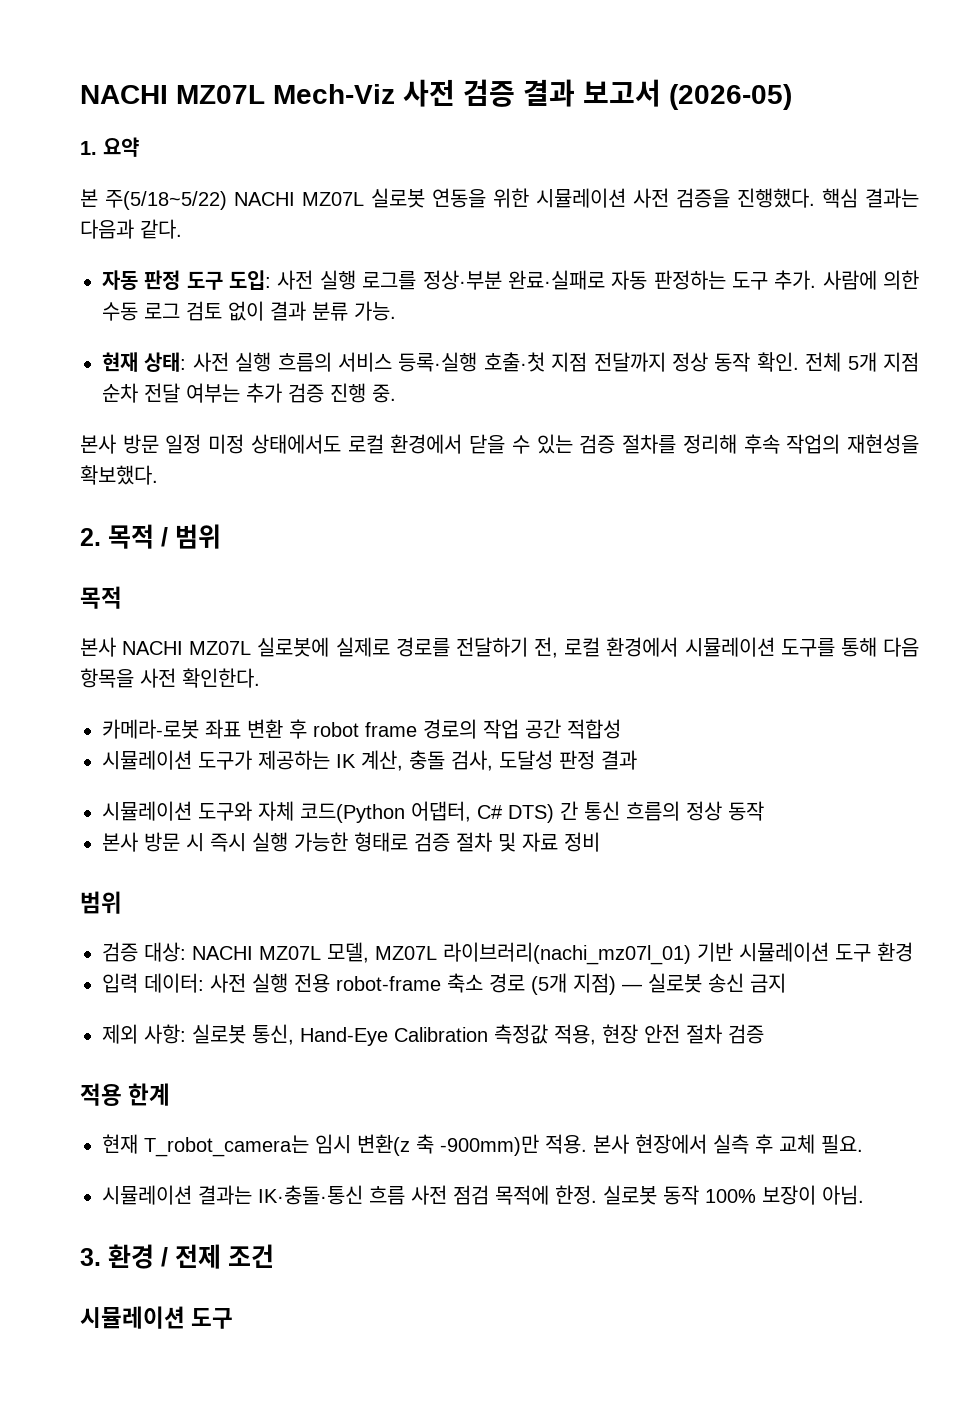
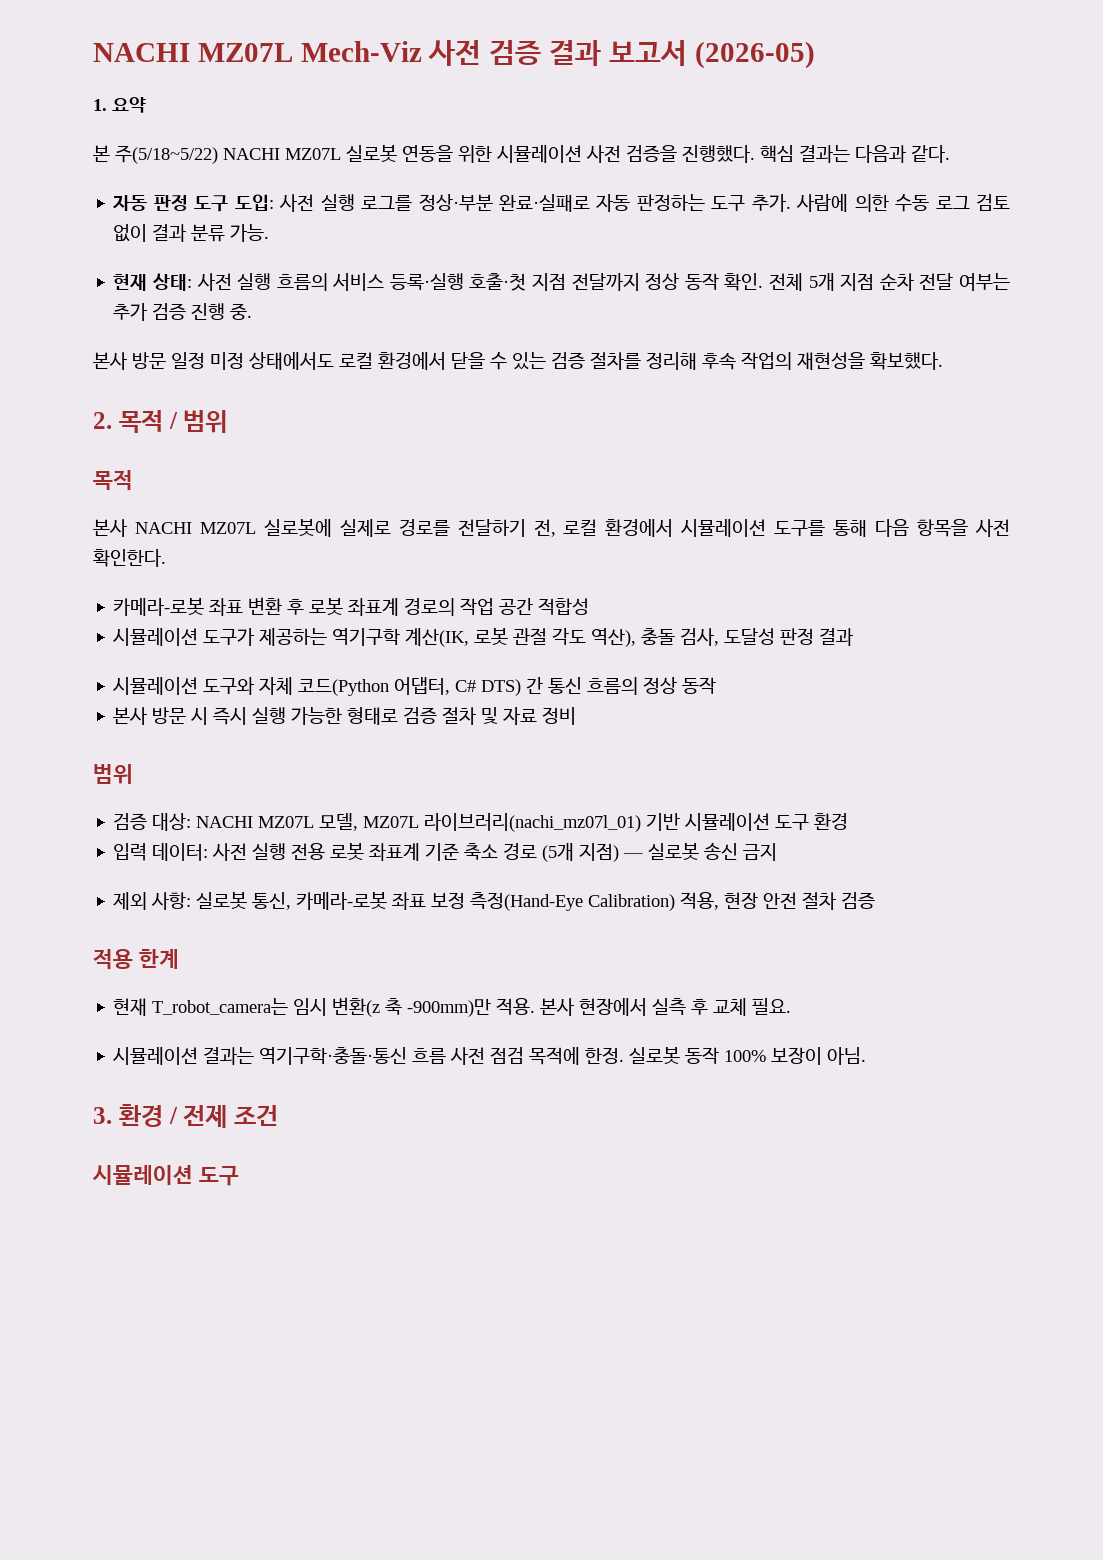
[313,722,417,737] robot frame -> [309,597,400,616] 로봇 좌표계
[336,750,403,771] IK 계산, -> [332,627,637,647] 역기구학 계산(IK, 로봇 관절 각도 역산),
[336,976,441,991] robot-frame -> [330,842,460,861] 로봇 좌표계 기준
[300,1024,548,1046] Hand-Eye Calibration 측정값 -> [296,891,676,911] 카메라-로봇 좌표 보정 측정(Hand-Eye Calibration)
[258,1185,363,1205] IK·충돌·통신 -> [259,1047,408,1065] 역기구학·충돌·통신

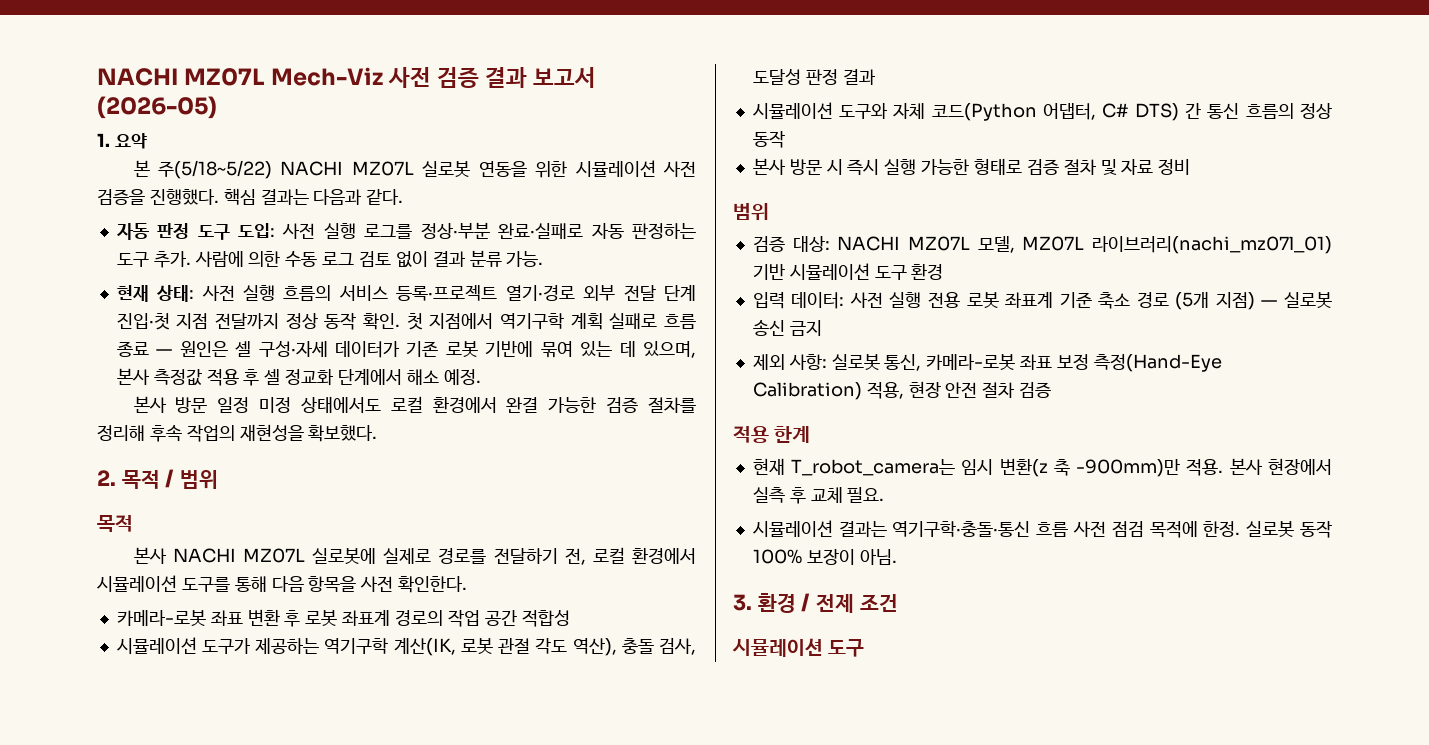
[389,273,527,291] 등록·실행 호출·첫 -> [396,284,696,301] [116,313,170,330] 등록·프로젝트 열기·경로 외부 전달 단계 진입·첫
[769,273,1011,291] [113,303,253,321] 전체 5개 지점 순차 전달 여부는 추가 검증 진행 중. -> [406,312,696,330] [116,341,697,358] [116,368,481,386] 첫 지점에서 역기구학 계획 실패로 흐름 종료 — 원인은 셀 구성·자세 데이터가 기존 로봇 기반에 묶여 있는 데 있으며, 본사 측정값 적용 후 셀 정교화 단계에서 해소 예정.
[451,352,546,370] 닫을 수 있는 -> [506,397,597,413] 완결 가능한

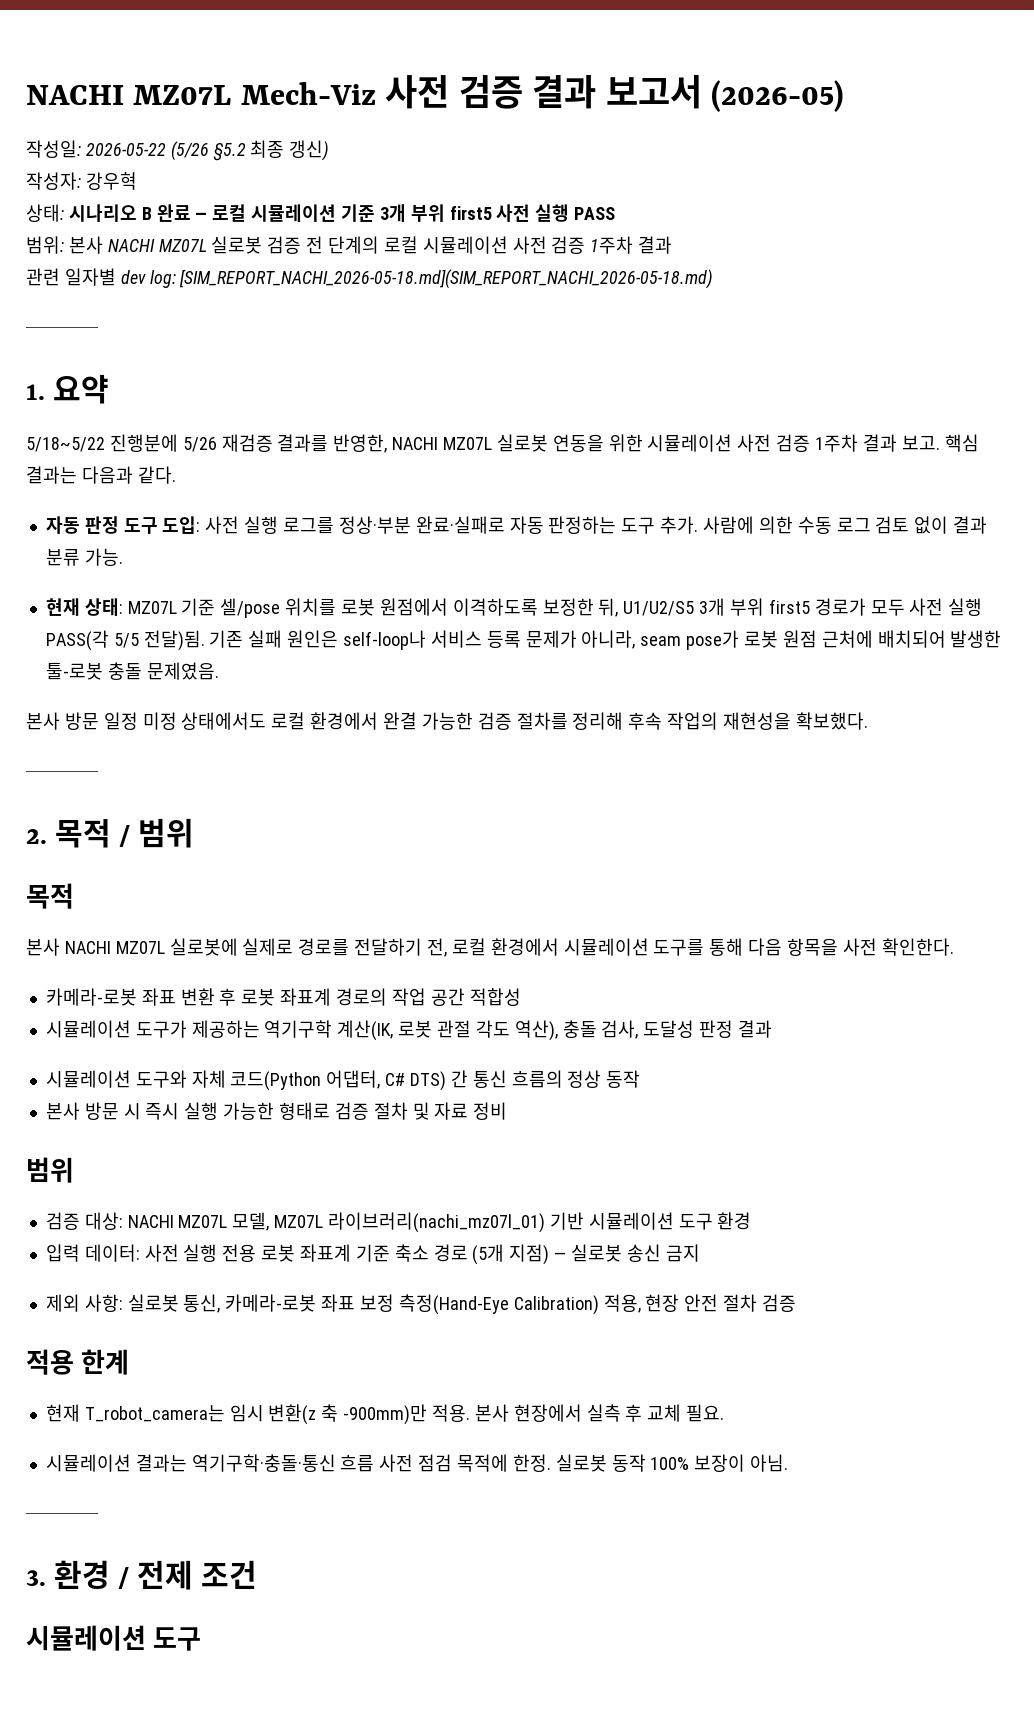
[97,133,147,149] [133,160,272,179] 1. 요약 // 본 주(5/18~5/22) -> [26,140,330,161] [26,172,137,190] [26,204,616,222] [26,236,673,254] [26,268,714,289] [26,327,98,334] [26,374,110,404] [26,434,388,453] 작성일: 2026-05-22 (5/26 §5.2 최종 갱신) // 작성자: 강우혁 // 상태: 시나리오 B 완료 — 로컬 시뮬레이션 기준 3개 부위 first5 사전 실행 PASS // 범위: 본사 NACHI MZ07L 실로봇 검증 전 단계의 로컬 시뮬레이션 사전 검증 1주차 결과 // 관련 일자별 dev log: [SIM_REPORT_NACHI_2026-05-18.md](SIM_REPORT_NACHI_2026-05-18.md) // ──── // 1. 요약 // 5/18~5/22 진행분에 5/26 재검증 결과를 반영한,
[97,189,219,205] 검증을 진행했다. -> [776,434,940,452] 검증 1주차 결과 보고.
[201,284,696,301] [116,312,696,330] [116,341,697,358] [116,368,481,386] 사전 실행 흐름의 서비스 등록·프로젝트 열기·경로 외부 전달 단계 진입·첫 지점 전달까지 정상 동작 확인. 첫 지점에서 역기구학 계획 실패로 흐름 종료 — 원인은 셀 구성·자세 데이터가 기존 로봇 기반에 묶여 있는 데 있으며, 본사 측정값 적용 후 셀 정교화 단계에서 해소 예정. -> [127,598,983,618] [45,630,1002,651] [45,662,219,680] MZ07L 기준 셀/pose 위치를 로봇 원점에서 이격하도록 보정한 뒤, U1/U2/S5 3개 부위 first5 경로가 모두 사전 실행 PASS(각 5/5 전달)됨. 기존 실패 원인은 self-loop나 서비스 등록 문제가 아니라, seam pose가 로봇 원점 근처에 배치되어 발생한 툴-로봇 충돌 문제였음.
(378, 433) none -> [26,771,98,778] // ────
(897, 557) none -> [26,1513,98,1520] // ────

